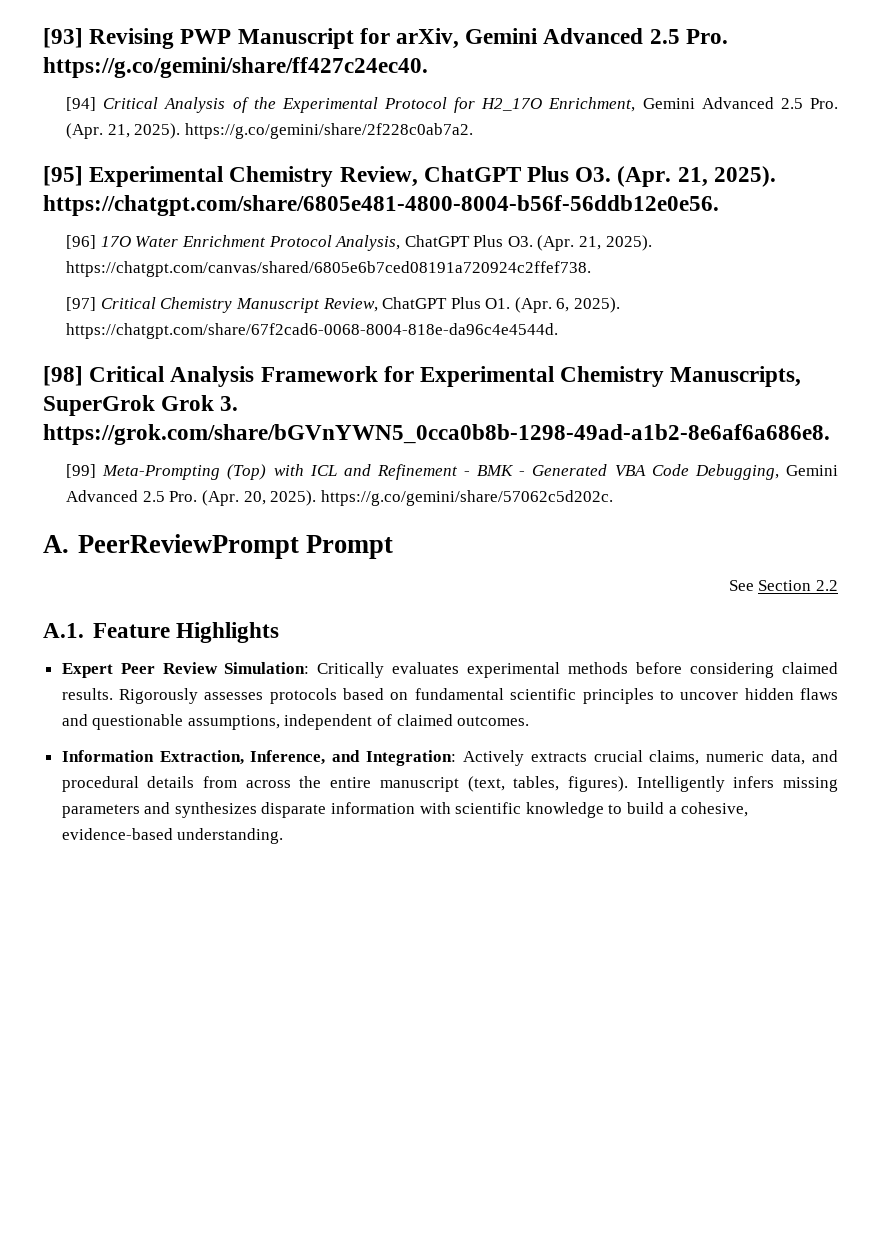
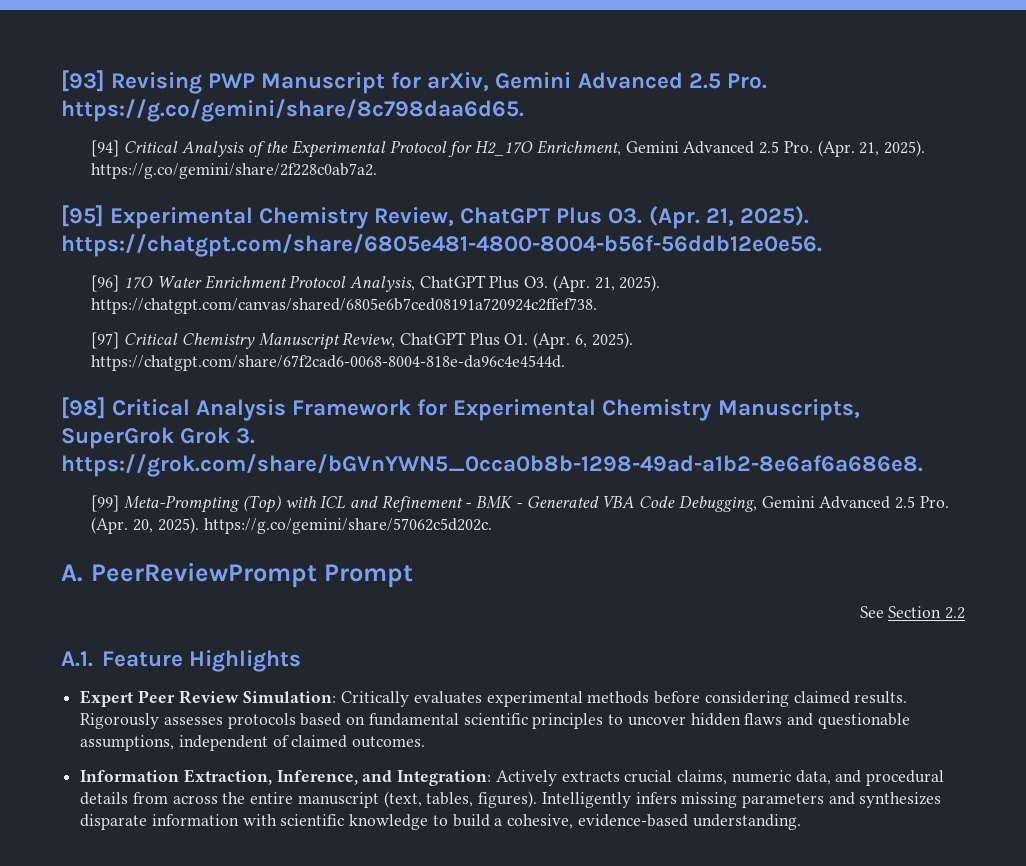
[43,57,428,78] https://g.co/gemini/share/ff427c24ec40. -> [61,99,524,122] https://g.co/gemini/share/8c798daa6d65.

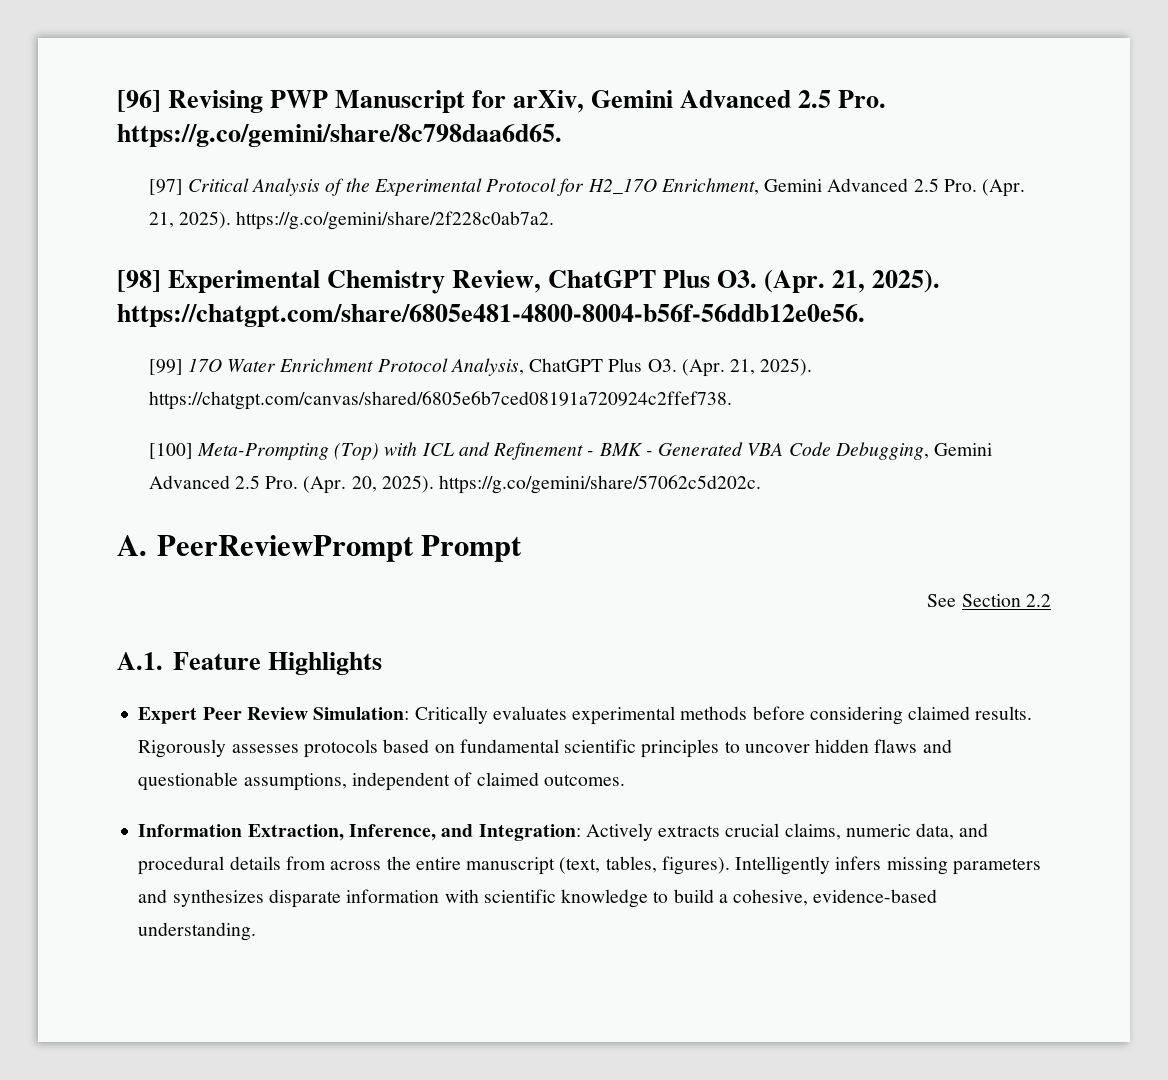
[61,70,105,92] [93] -> [117,90,161,112] [96]
[91,140,120,157] [94] -> [148,179,183,195] [97]
[61,205,104,227] [95] -> [117,270,161,292] [98]
[91,275,120,292] [96] -> [148,359,183,375] [99]
[91,332,633,350] [91,355,566,371] [61,397,860,421] [61,427,256,449] [61,454,923,477] [91,495,120,512] [97] Critical Chemistry Manuscript Review, ChatGPT Plus O1. (Apr. 6, 2025). https://chatgpt.com/share/67f2cad6-0068-8004-818e-da96c4e4544d. // [98] Critical Analysis Framework for Experimental Chemistry Manuscripts, SuperGrok Grok 3. https://grok.com/share/bGVnYWN5_0cca0b8b-1298-49ad-a1b2-8e6af6a686e8. // [99] -> [148,443,193,459] [100]

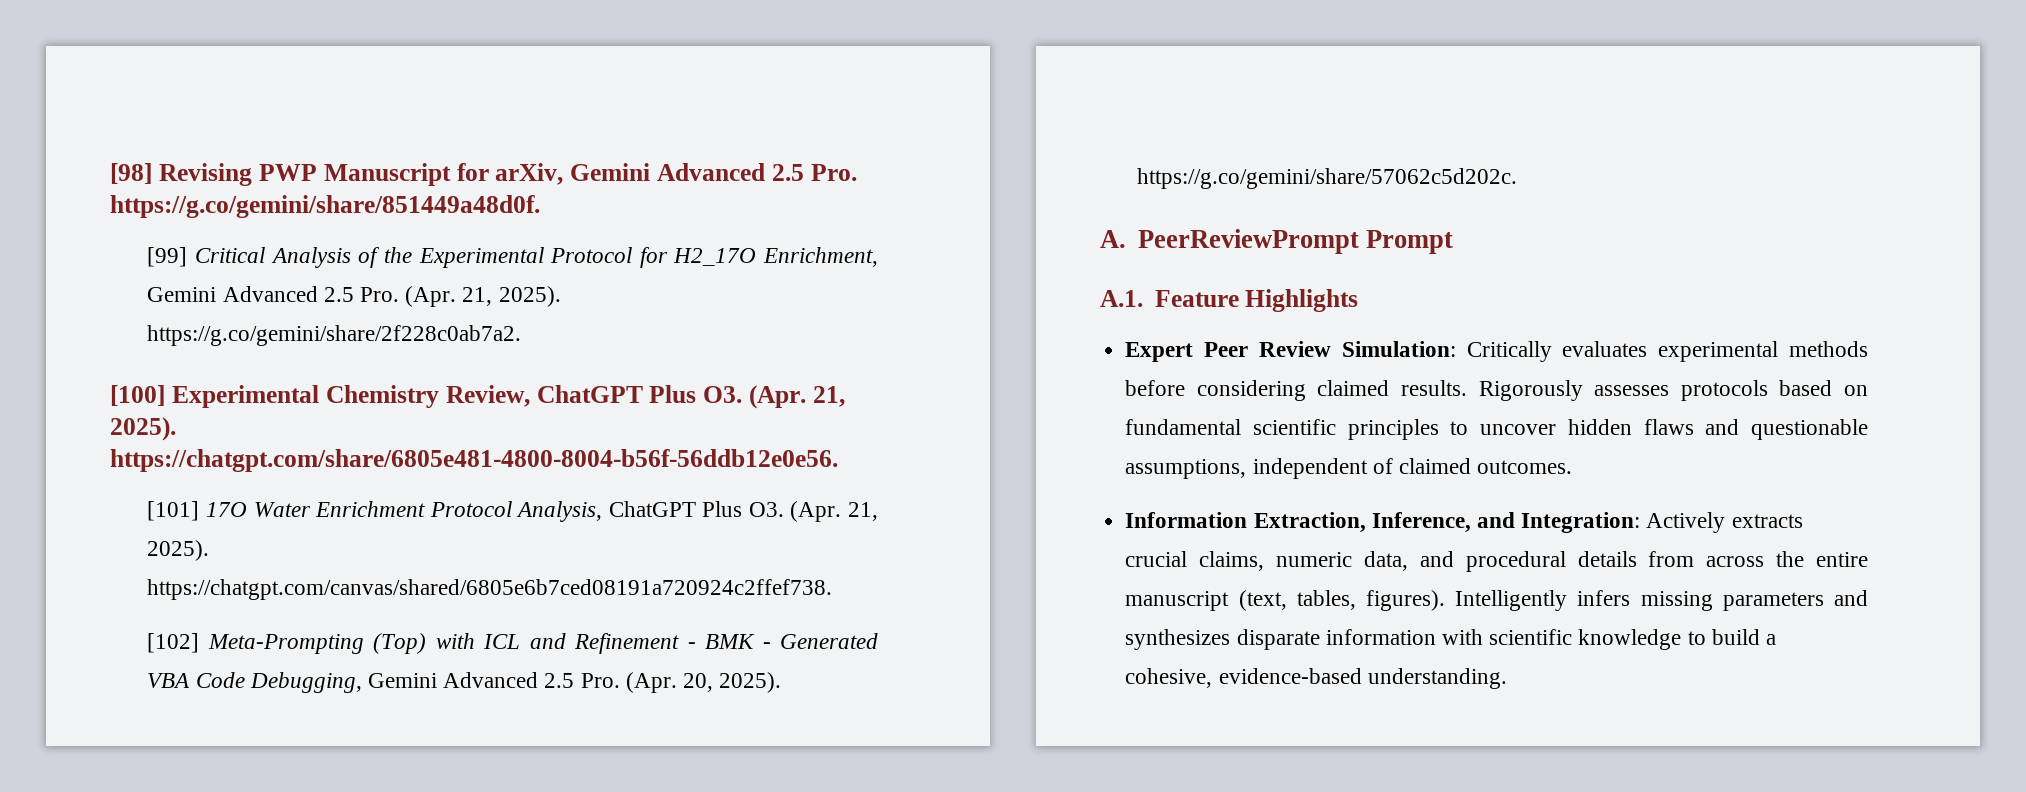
[117,90,161,112] [96] -> [110,163,152,184] [98]
[117,124,562,147] [148,179,183,195] https://g.co/gemini/share/8c798daa6d65. // [97] -> [110,195,540,218] [147,247,188,267] https://g.co/gemini/share/851449a48d0f. // [99]
[117,270,161,292] [98] -> [110,385,165,406] [100]
[148,359,183,375] [99] -> [147,501,200,521] [101]
[148,443,193,459] [100] -> [147,633,200,653] [102]
[927,594,1051,607] // See Section 2.2 -> (1453, 242) none

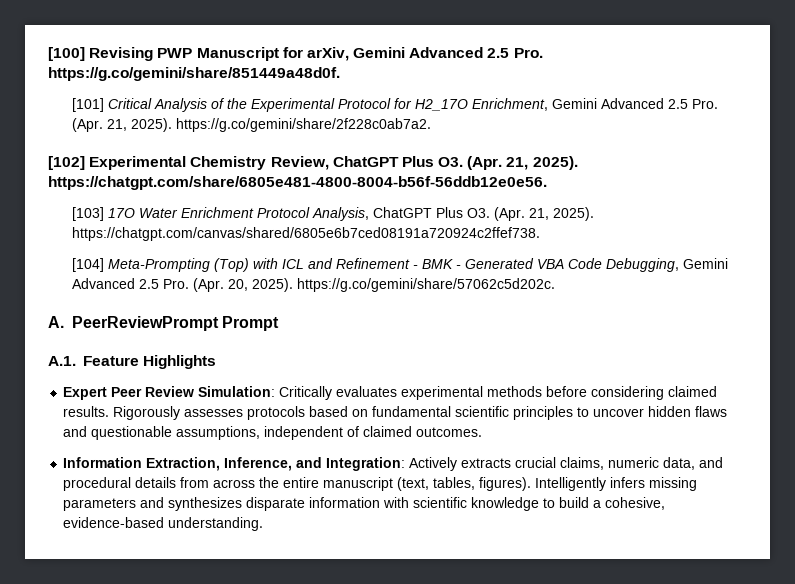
[110,163,152,184] [98] -> [48,47,85,61] [100]
[147,247,188,267] [99] -> [71,98,104,112] [101]
[110,385,165,406] [100] -> [48,156,85,170] [102]
[147,501,200,521] [101] -> [71,207,104,221] [103]
[147,633,200,653] [102] -> [71,258,104,272] [104]

